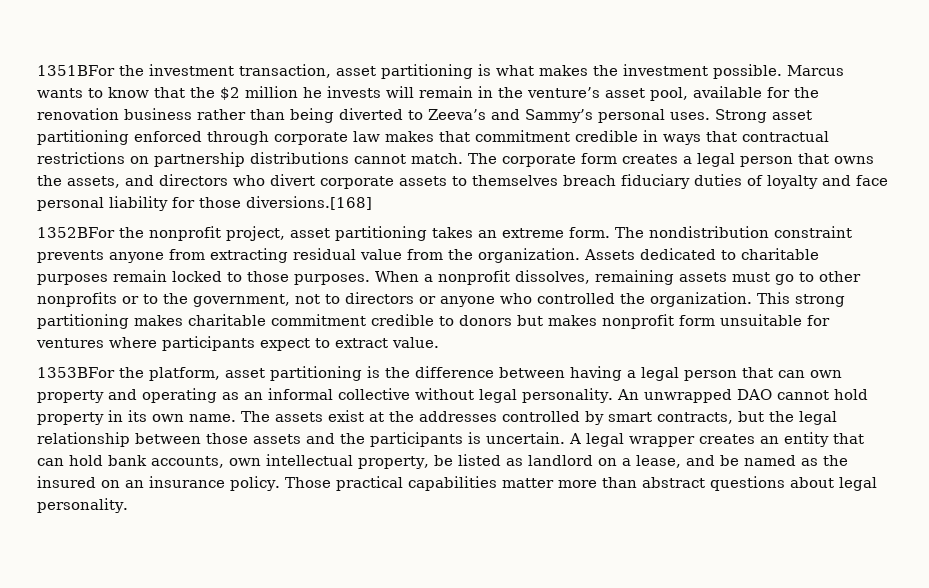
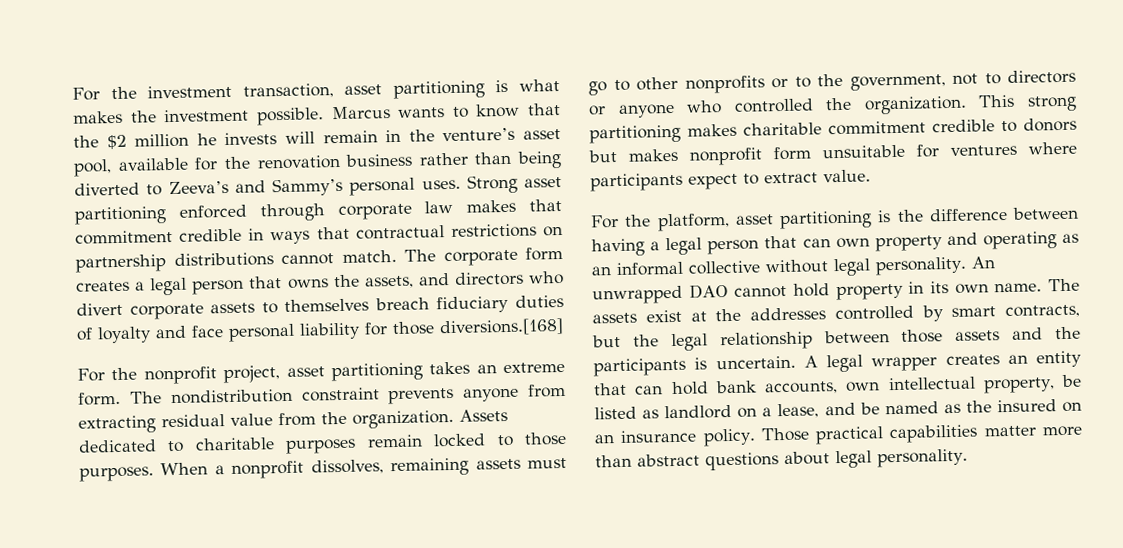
[37,65,115,76] 1351BFor -> [72,87,100,101] For
[37,227,115,238] 1352BFor -> [77,368,105,382] For
[37,367,115,378] 1353BFor -> [590,214,619,229] For

